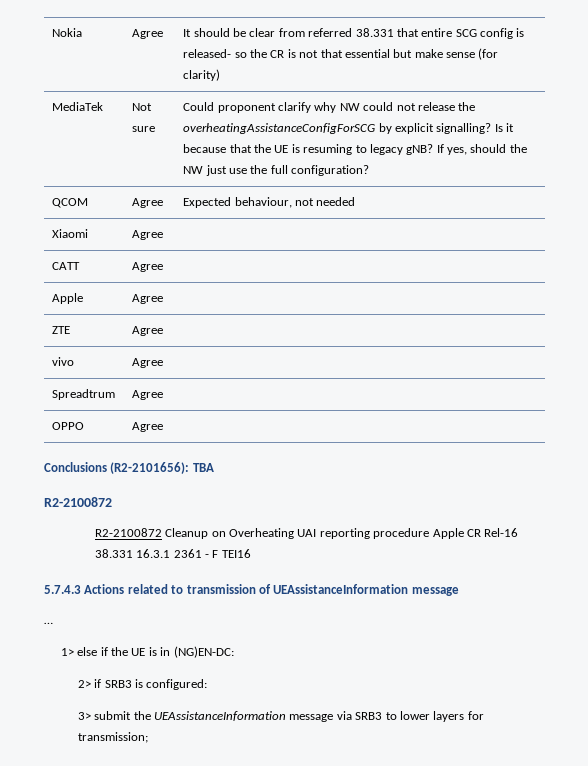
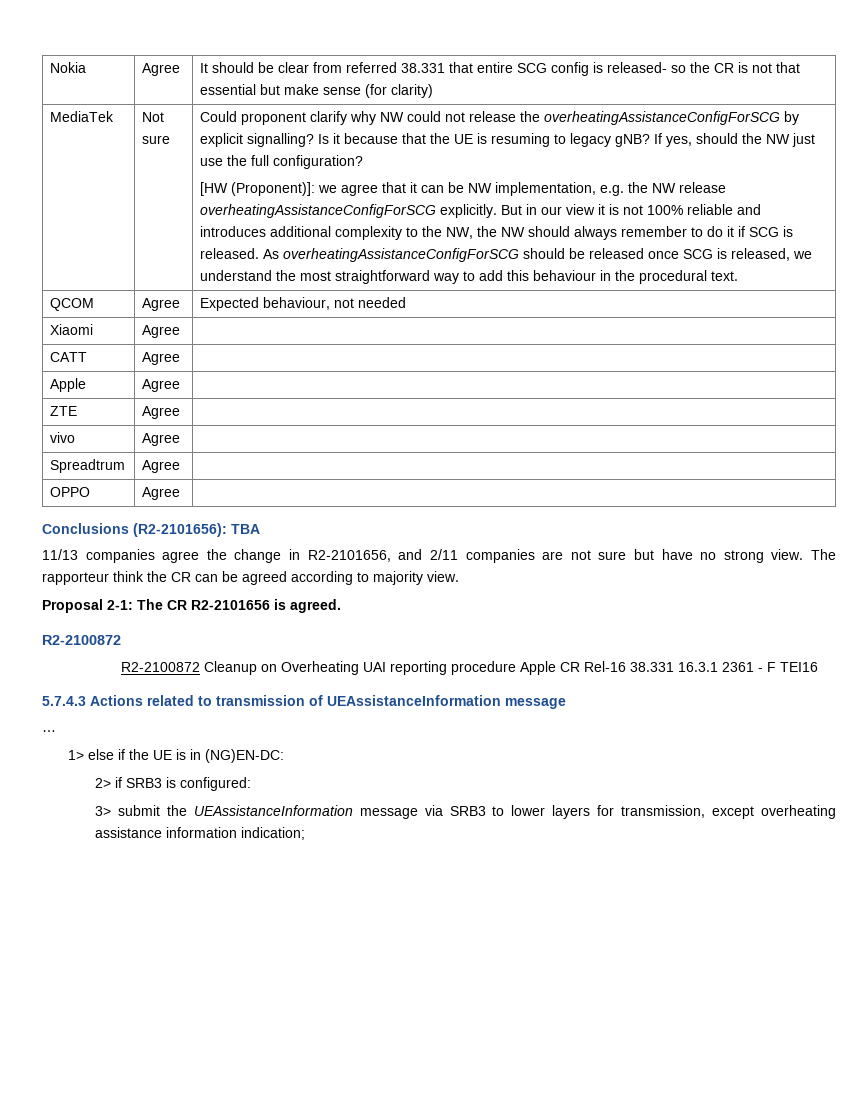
(370, 170) none -> [200,182,727,196] [200,204,762,218] [200,226,794,240] [200,248,813,262] [200,270,739,284] // [HW (Proponent)]: we agree that it can be NW implementation, e.g. the NW release overheatingAssistanceConfigForSCG explicitly. But in our view it is not 100% reliable and introduces additional complexity to the NW, the NW should always remember to do it if SCG is released. As overheatingAssistanceConfigForSCG should be released once SCG is released, we understand the most straightforward way to add this behaviour in the procedural text.
(214, 467) none -> [42,549,836,563] [42,571,459,585] [42,599,341,613] // 11/13 companies agree the change in R2-2101656, and 2/11 companies are not sure but have no strong view. The rapporteur think the CR can be agreed according to majority view. // Proposal 2-1: The CR R2-2101656 is agreed.
[77,732,148,743] transmission; -> [621,805,836,819] [94,827,305,840] transmission, except overheating assistance information indication;

